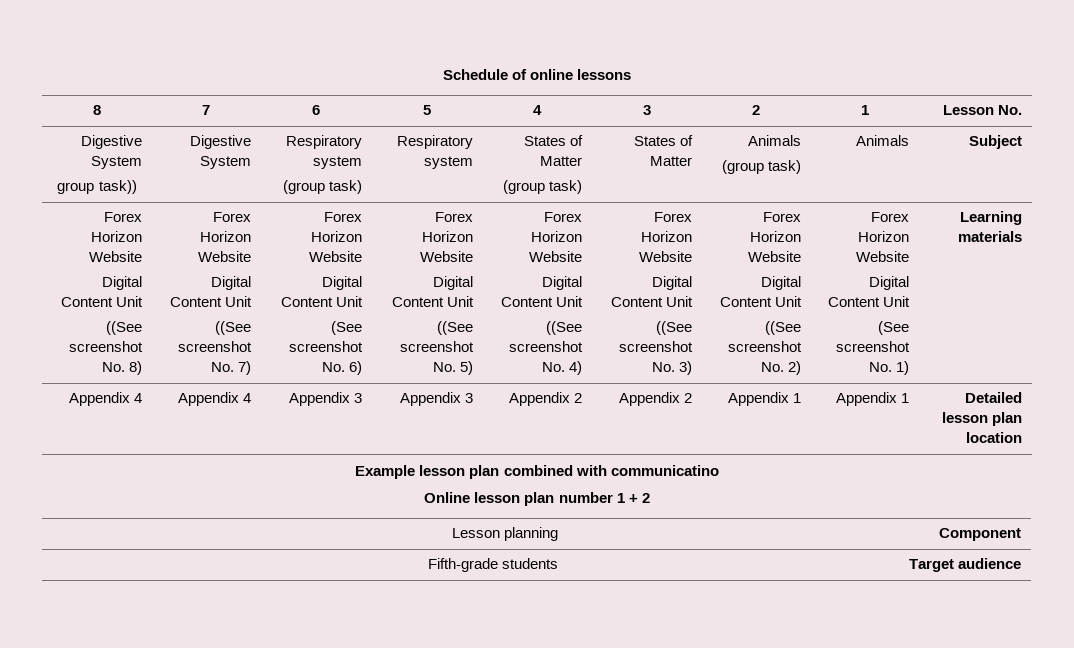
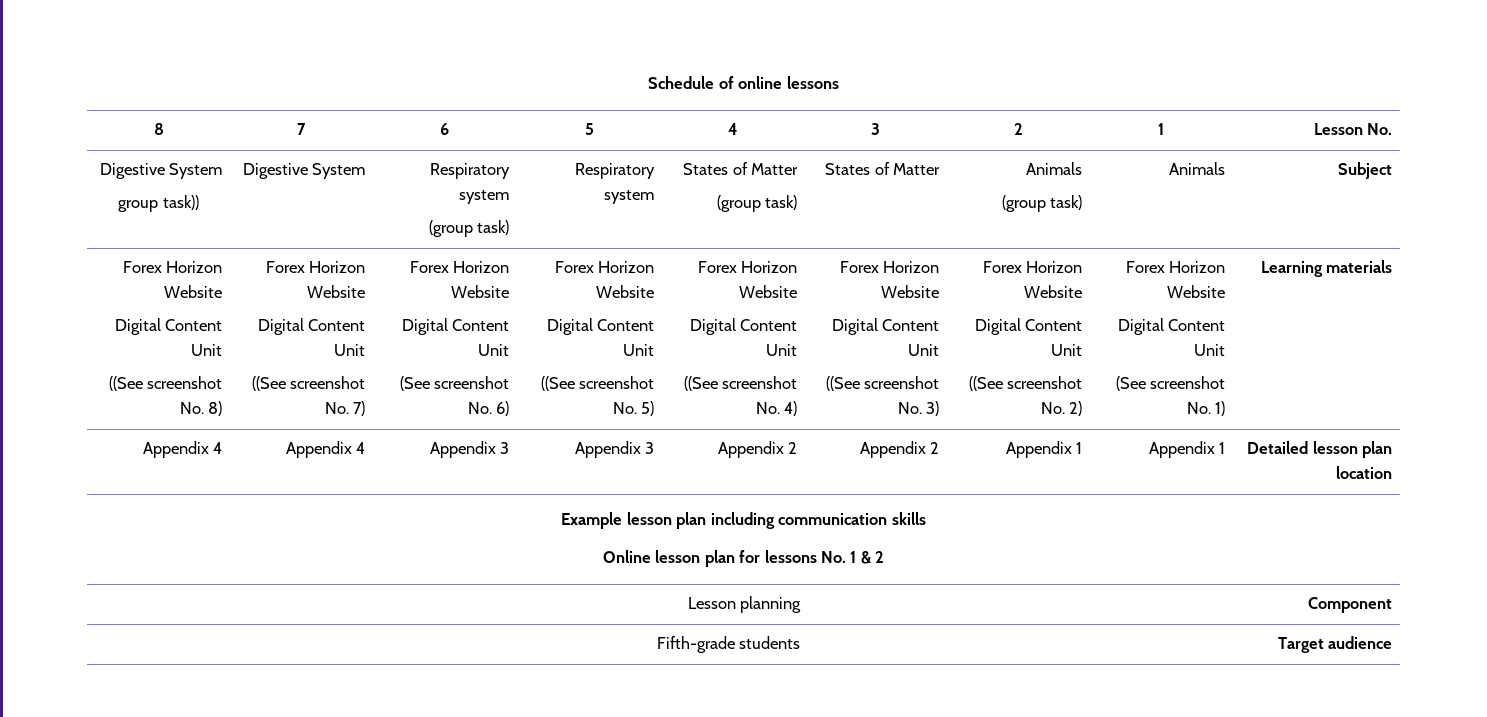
[503,465,719,476] combined with communicatino -> [710,512,926,529] including communication skills
[558,492,638,503] number 1 + -> [739,550,872,564] for lessons No. 1 &

